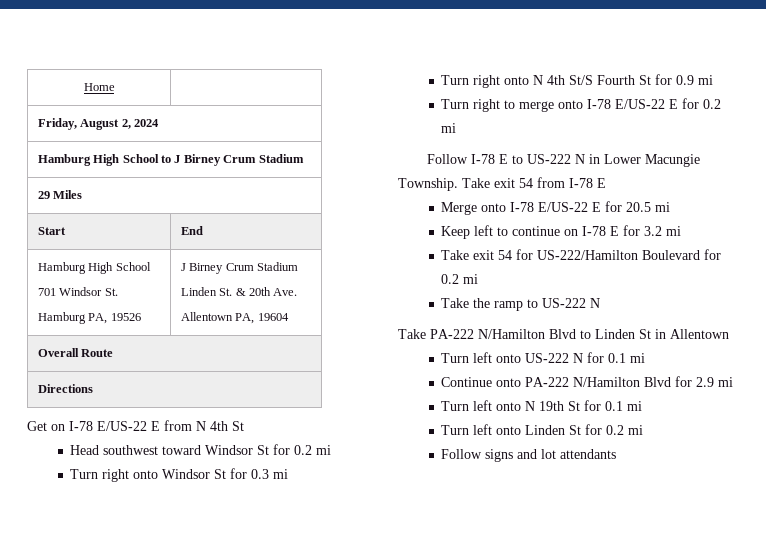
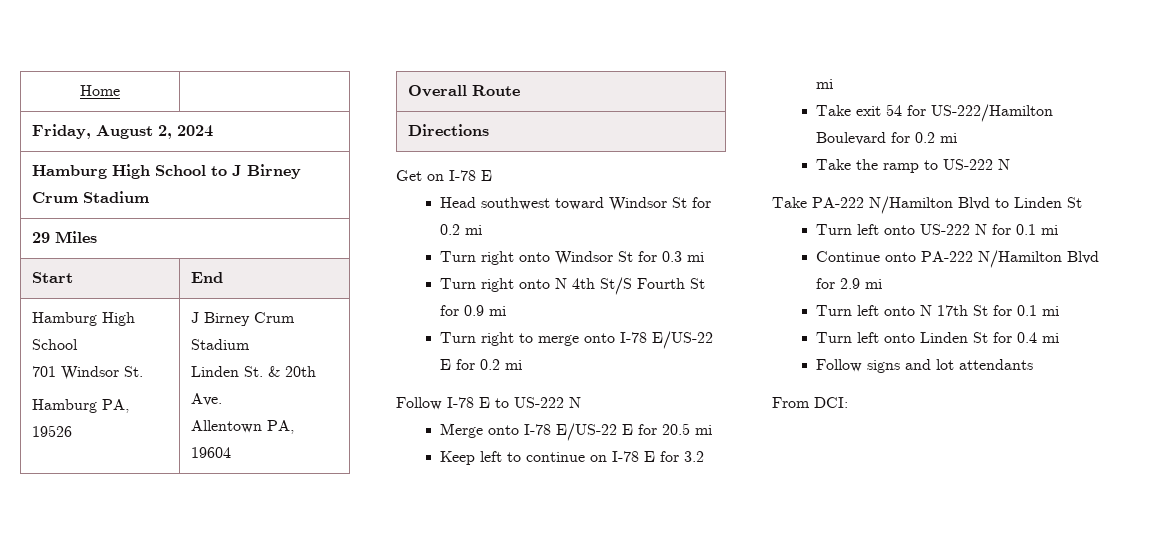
[97,420,244,431] E/US-22 E from N 4th St -> [481,170,492,181] E
[588,154,700,167] [398,177,606,191] in Lower Macungie Township. Take exit 54 from I-78 E -> (581, 402) none
[655,329,729,339] in Allentown -> (1082, 202) none
[539,401,565,411] 19th -> [937,305,969,316] 17th
[606,425,625,435] 0.2 -> [1017,332,1038,343] 0.4
(617, 454) none -> [772,397,848,408] // From DCI:

